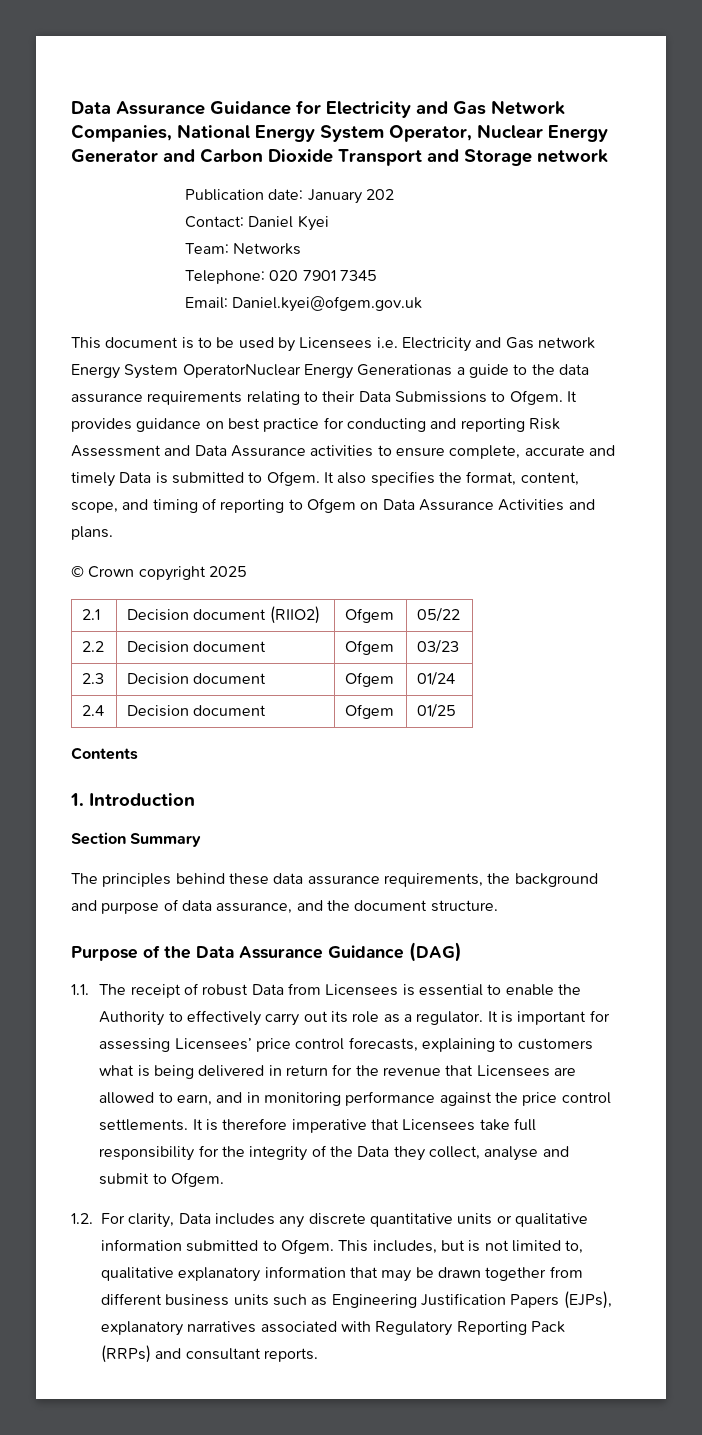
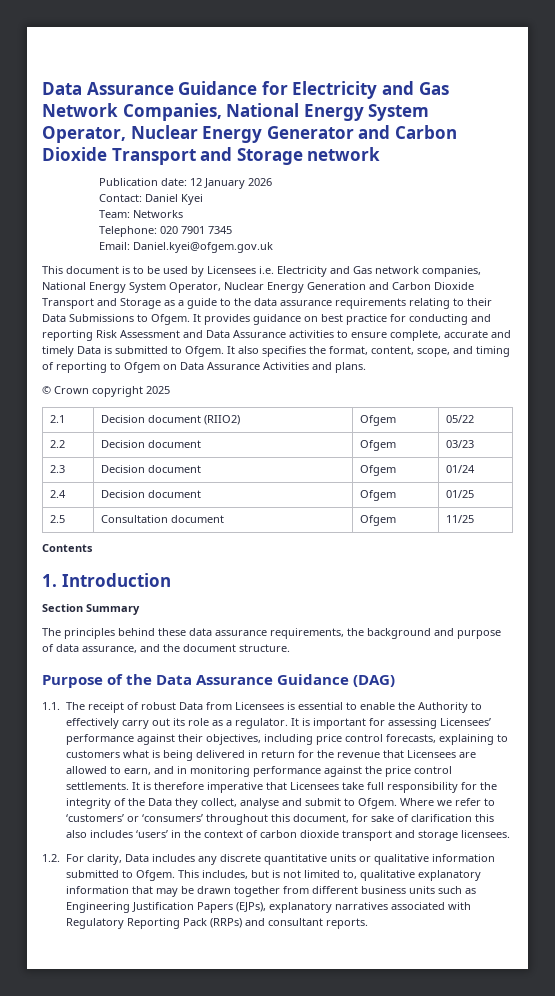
[307,189,394,204] January 202 -> [190,178,273,189] 12 January 2026
[71,364,453,379] Energy System OperatorNuclear Energy Generationas -> [422,266,481,277] [42,282,474,293] [42,298,175,309] companies, National Energy System Operator, Nuclear Energy Generation and Carbon Dioxide Transport and Storage as
(457, 710) none -> [49,515,65,523] [100,515,224,523] [359,515,396,526] [445,515,474,523] // 2.5 | Consultation document | Ofgem | 11/25
(252, 1044) none -> [65,734,313,745] performance against their objectives, including
(225, 1179) none -> [399,798,495,806] [65,814,494,825] [65,830,510,841] Where we refer to ‘customers’ or ‘consumers’ throughout this document, for sake of clarification this also includes ‘users’ in the context of carbon dioxide transport and storage licensees.

